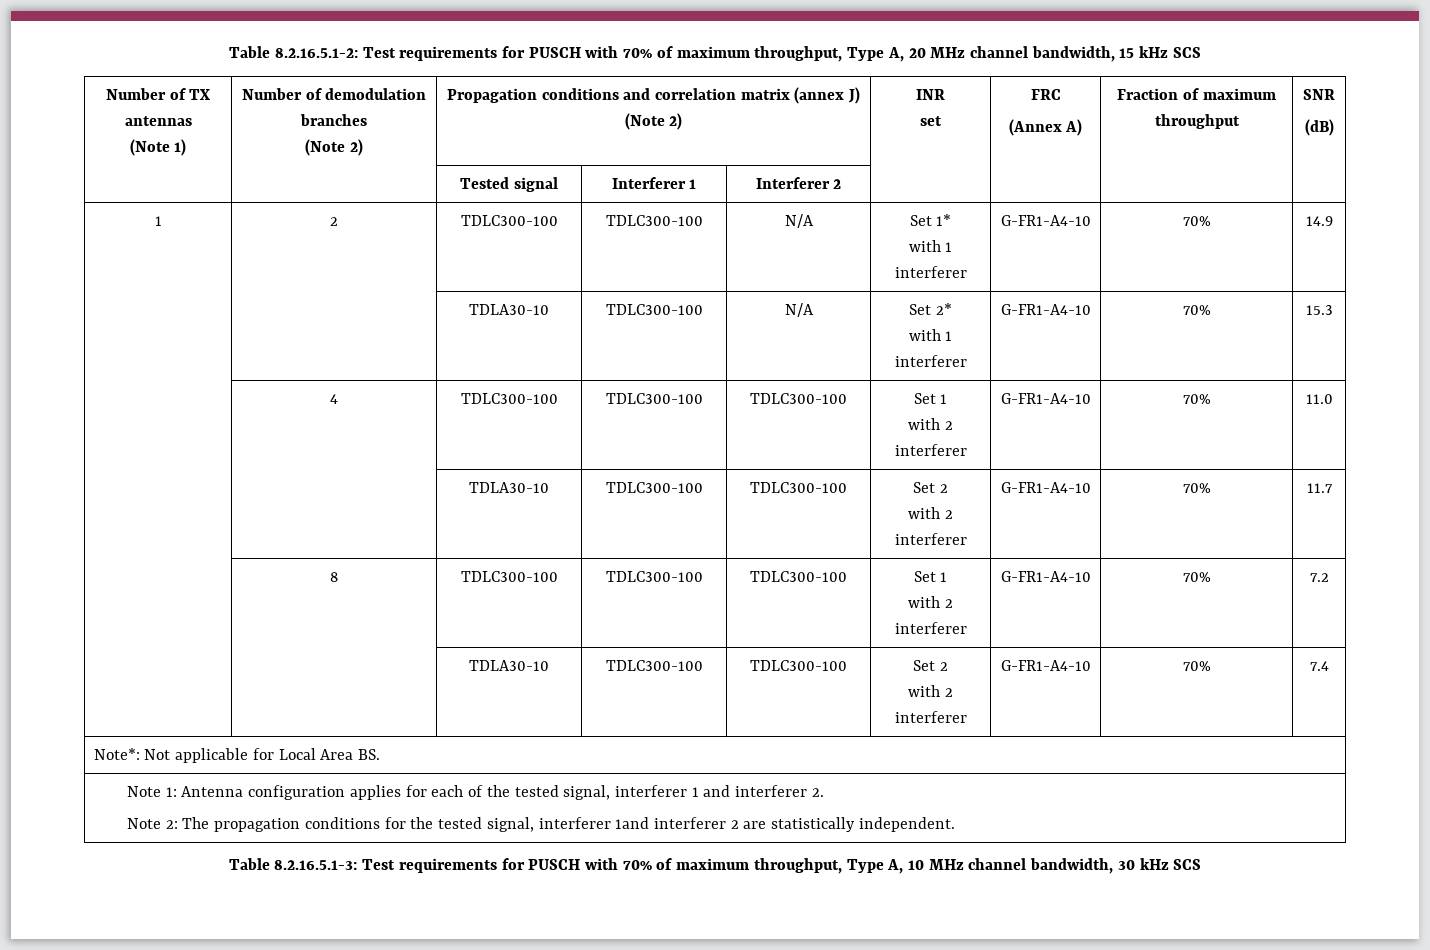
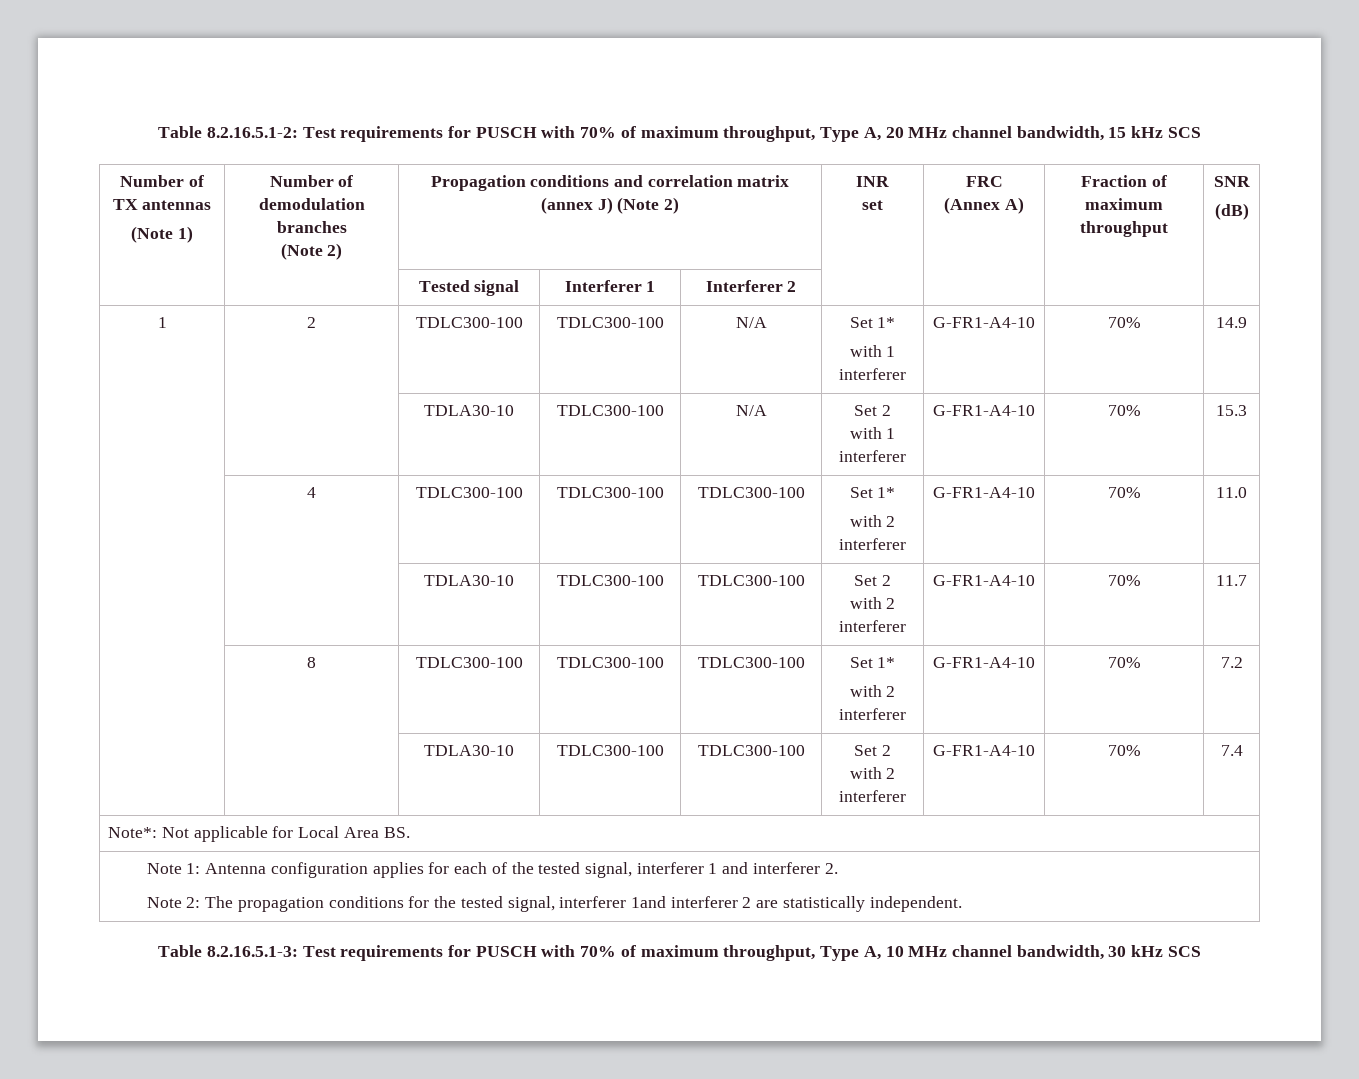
[935,303,952,315] 2* -> [881,405,891,416] 2
[940,394,948,404] 1 -> [877,487,896,498] 1*
[940,572,948,582] 1 -> [877,657,896,668] 1*

